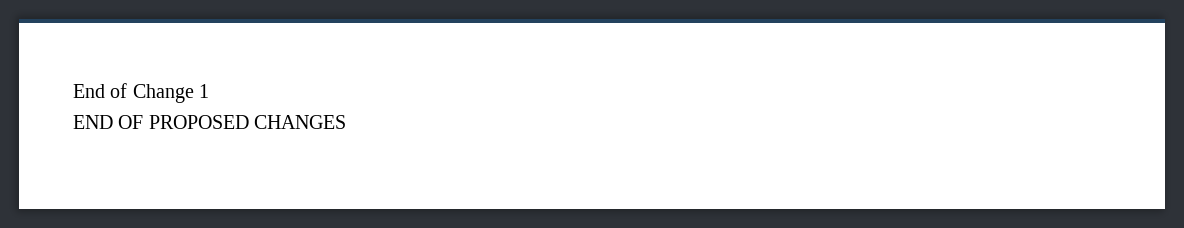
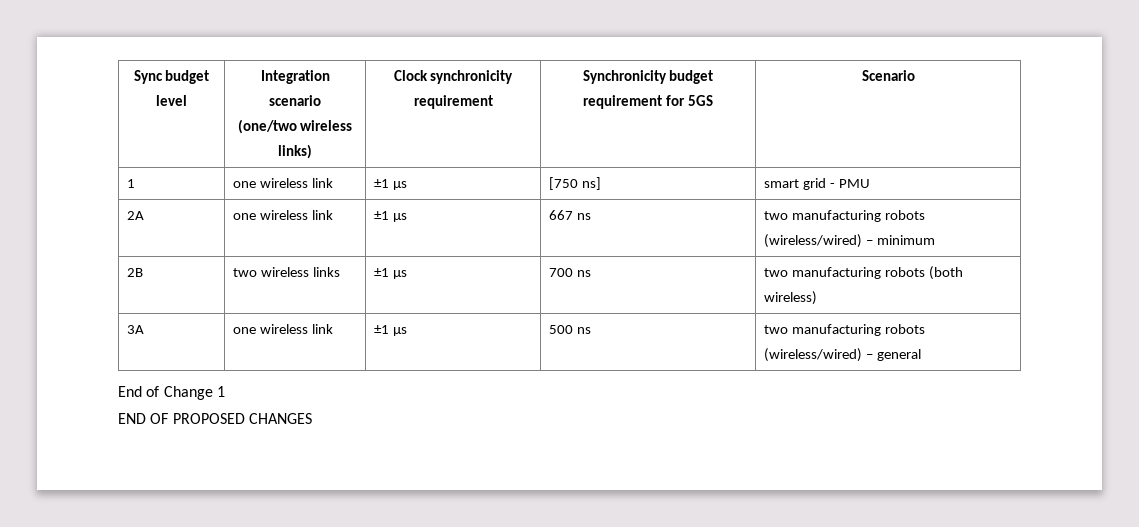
(73, 91) none -> [133,70,210,84] [156,95,187,106] [260,70,330,84] [269,95,321,106] [237,119,353,134] [278,144,312,159] [393,70,514,84] [413,95,493,109] [582,70,714,84] [583,95,713,109] [861,70,915,81] [126,179,135,188] [232,178,333,188] [373,179,407,190] [548,177,601,190] [763,178,870,190] [126,211,144,220] [232,210,333,220] [373,211,407,222] [548,210,591,220] [763,210,925,222] [763,234,935,248] [126,268,143,277] [232,267,340,277] [373,268,407,279] [548,268,591,277] [763,266,963,280] [763,291,817,305] [126,325,144,334] [232,324,333,334] [373,325,407,336] [548,325,591,334] [763,324,925,336] [763,348,921,362] Sync budget level | Integration scenario // (one/two wireless links) | Clock synchronicity requirement | Synchronicity budget requirement for 5GS | Scenario // 1 | one wireless link | ±1 µs | [750 ns] | smart grid - PMU // 2A | one wireless link | ±1 µs | 667 ns | two manufacturing robots (wireless/wired) – minimum // 2B | two wireless links | ±1 µs | 700 ns | two manufacturing robots (both wireless) // 3A | one wireless link | ±1 µs | 500 ns | two manufacturing robots (wireless/wired) – general //

